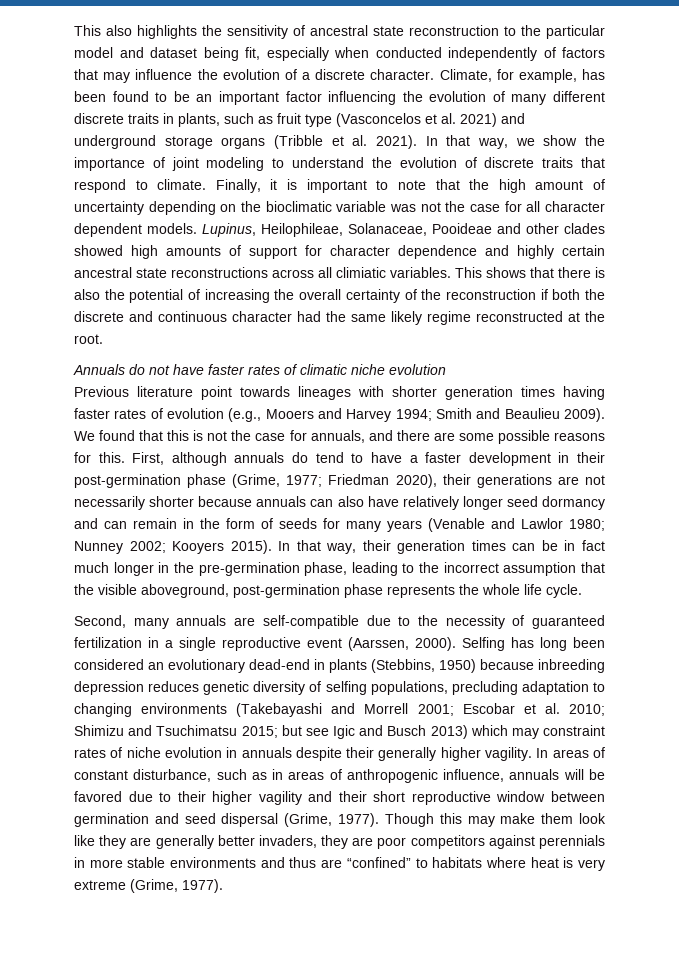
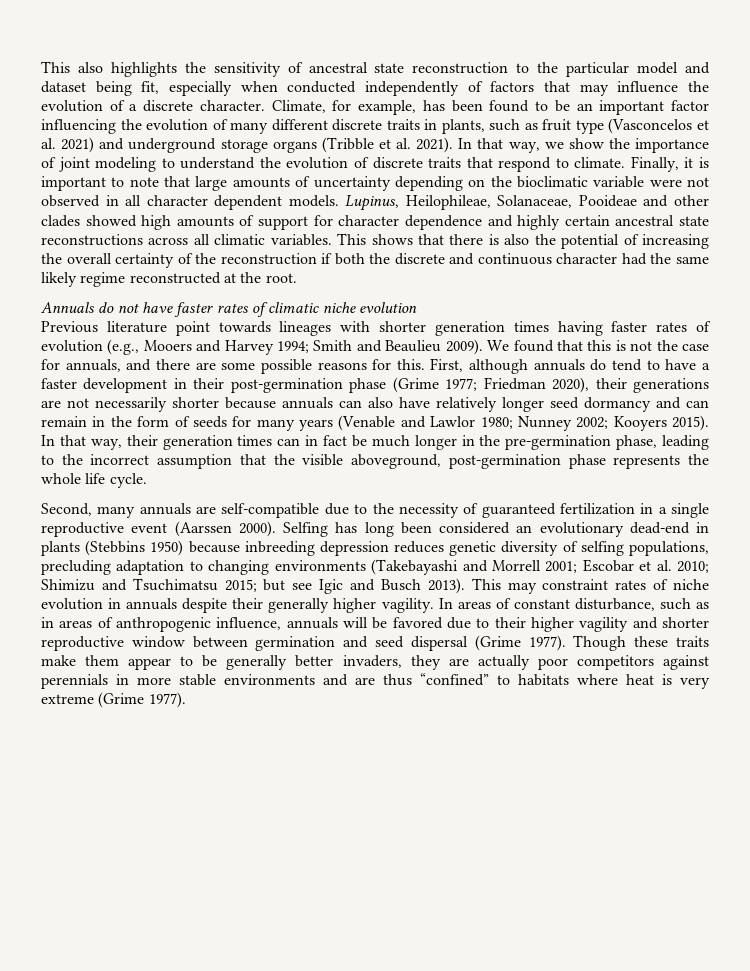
[469,179,584,193] the high amount -> [195,176,290,191] large amounts
[390,201,522,212] was not the case for -> [649,177,709,187] [41,195,119,207] were not observed in
[336,267,386,278] climiatic -> [214,234,266,245] climatic
[232,474,281,488] (Grime, -> [392,377,439,393] (Grime
[541,540,558,551] be -> (301, 442) none
(606, 545) none -> [351,435,367,447] be
[348,637,409,651] (Aarssen, -> [174,521,232,537] (Aarssen
[371,659,435,673] (Stebbins, -> [85,540,146,556] (Stebbins
[430,725,508,739] 2013) which -> [427,578,501,594] 2013). This
[338,791,406,802] their short -> [662,617,709,628] shorter
[284,813,333,827] (Grime, -> [474,635,521,651] (Grime
[439,813,606,827] [74,835,152,849] this may make them look like they are -> [634,636,710,647] [41,655,218,670] these traits make them appear to be
(374, 841) none -> [477,655,530,670] actually
[289,857,343,868] thus are -> [355,674,412,686] are thus
[130,879,178,893] (Grime, -> [98,692,145,708] (Grime

